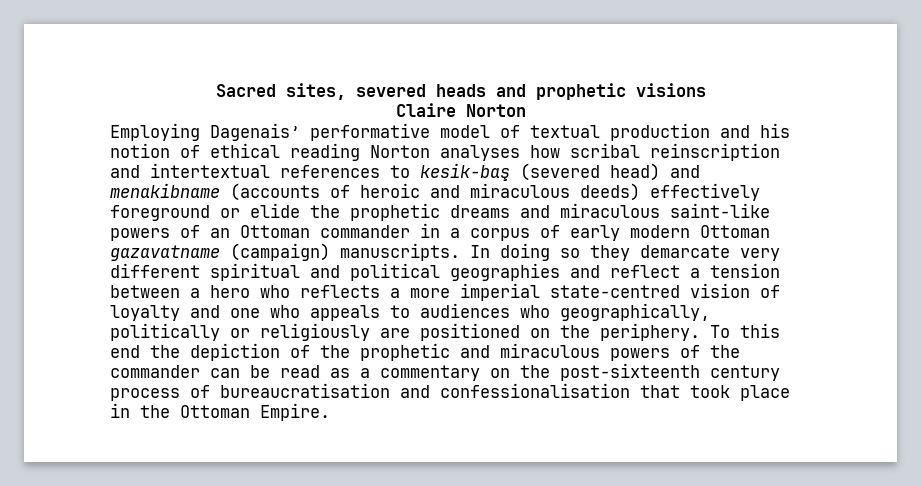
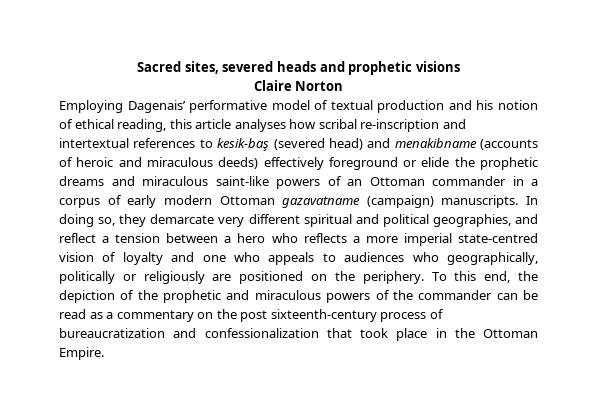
[290,143,430,161] reading Norton -> [117,119,232,132] reading, this article
[650,143,780,161] reinscription -> [360,119,440,132] re-inscription
[560,248,580,258] so -> [98,217,116,226] so,
[450,263,560,281] geographies -> [432,214,511,227] geographies,
[110,345,140,358] end -> [484,271,511,283] end,
[560,363,780,381] [110,383,630,401] post-sixteenth century process of bureaucratisation and confessionalisation -> [240,309,444,322] [59,328,319,338] post sixteenth-century process of bureaucratization and confessionalization

